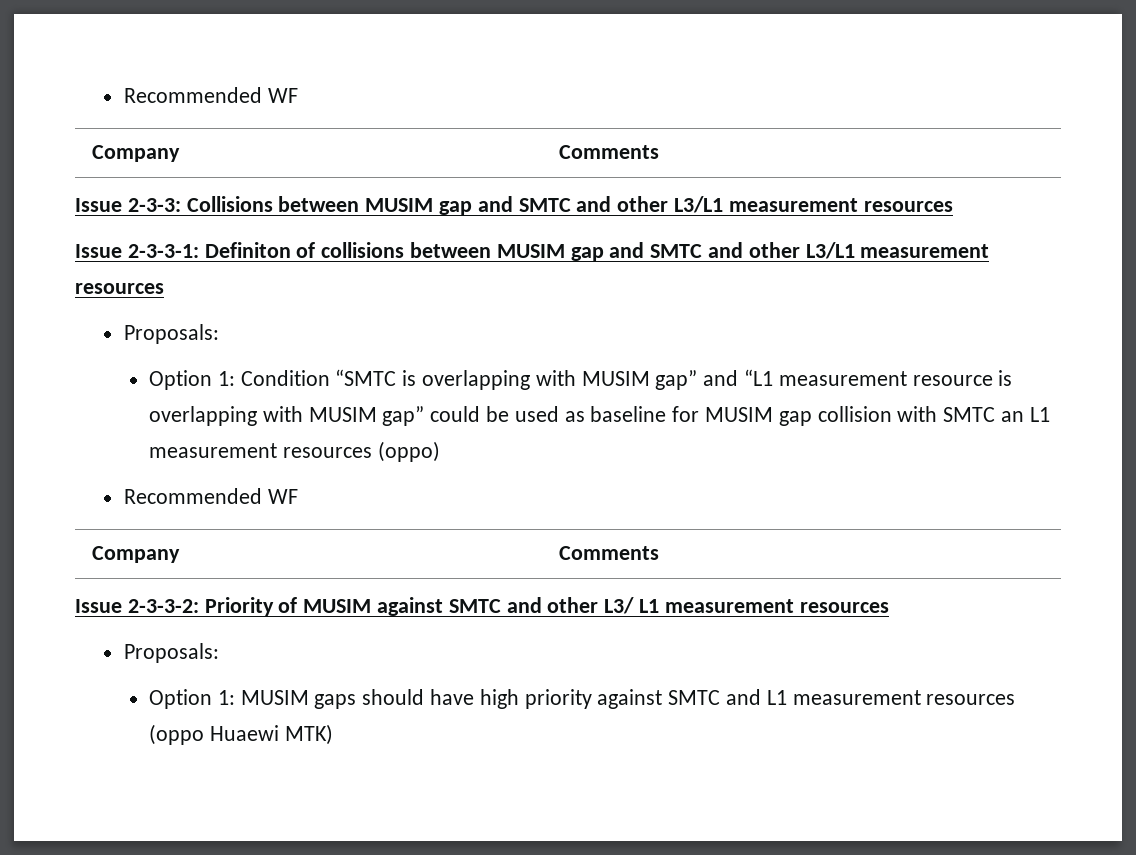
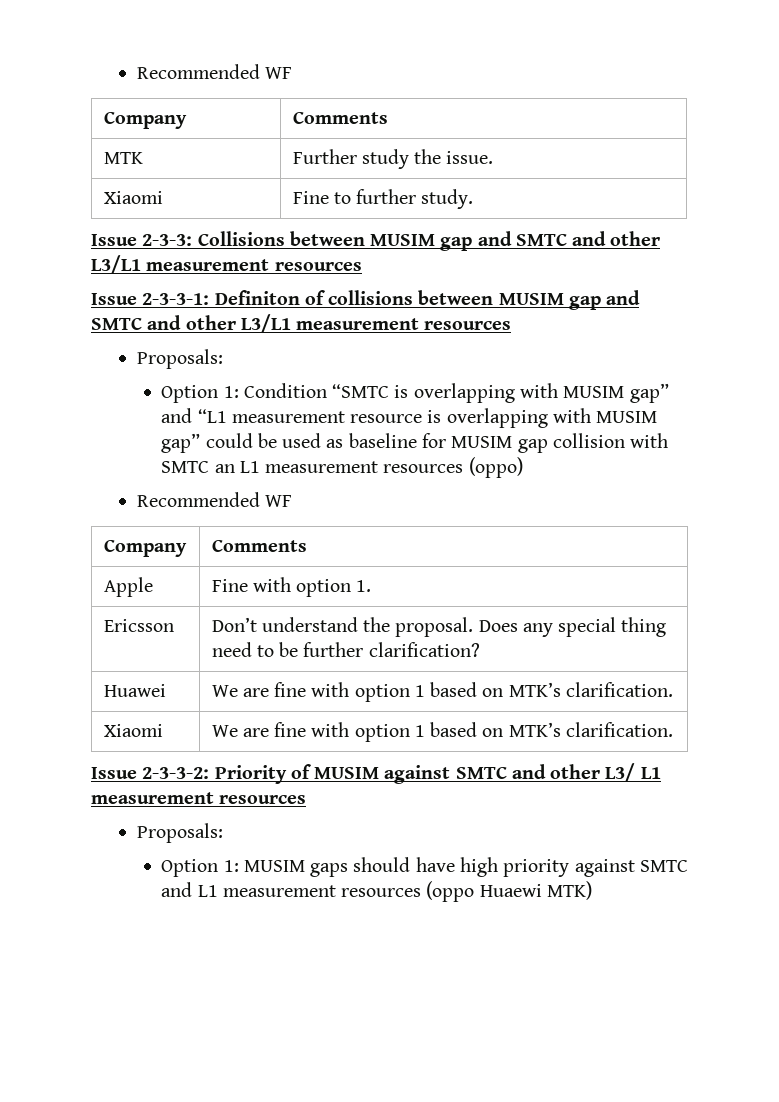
[123,87,298,103] [91,145,180,162] [558,145,659,159] Recommended WF // Company | Comments -> [136,64,293,79] [103,111,187,129] [292,111,388,124] [103,152,143,164] [292,149,494,169] [103,191,163,204] [292,189,474,209] Recommended WF // Company | Comments // MTK | Further study the issue. // Xiaomi | Fine to further study.
(659, 553) none -> [103,577,153,597] [211,577,372,597] [103,619,174,632] [211,617,667,637] [211,642,480,657] [103,684,166,697] [211,682,673,702] [103,724,163,737] [211,722,673,742] // Apple | Fine with option 1. // Ericsson | Don’t understand the proposal. Does any special thing need to be further clarification? // Huawei | We are fine with option 1 based on MTK’s clarification. // Xiaomi | We are fine with option 1 based on MTK’s clarification.

